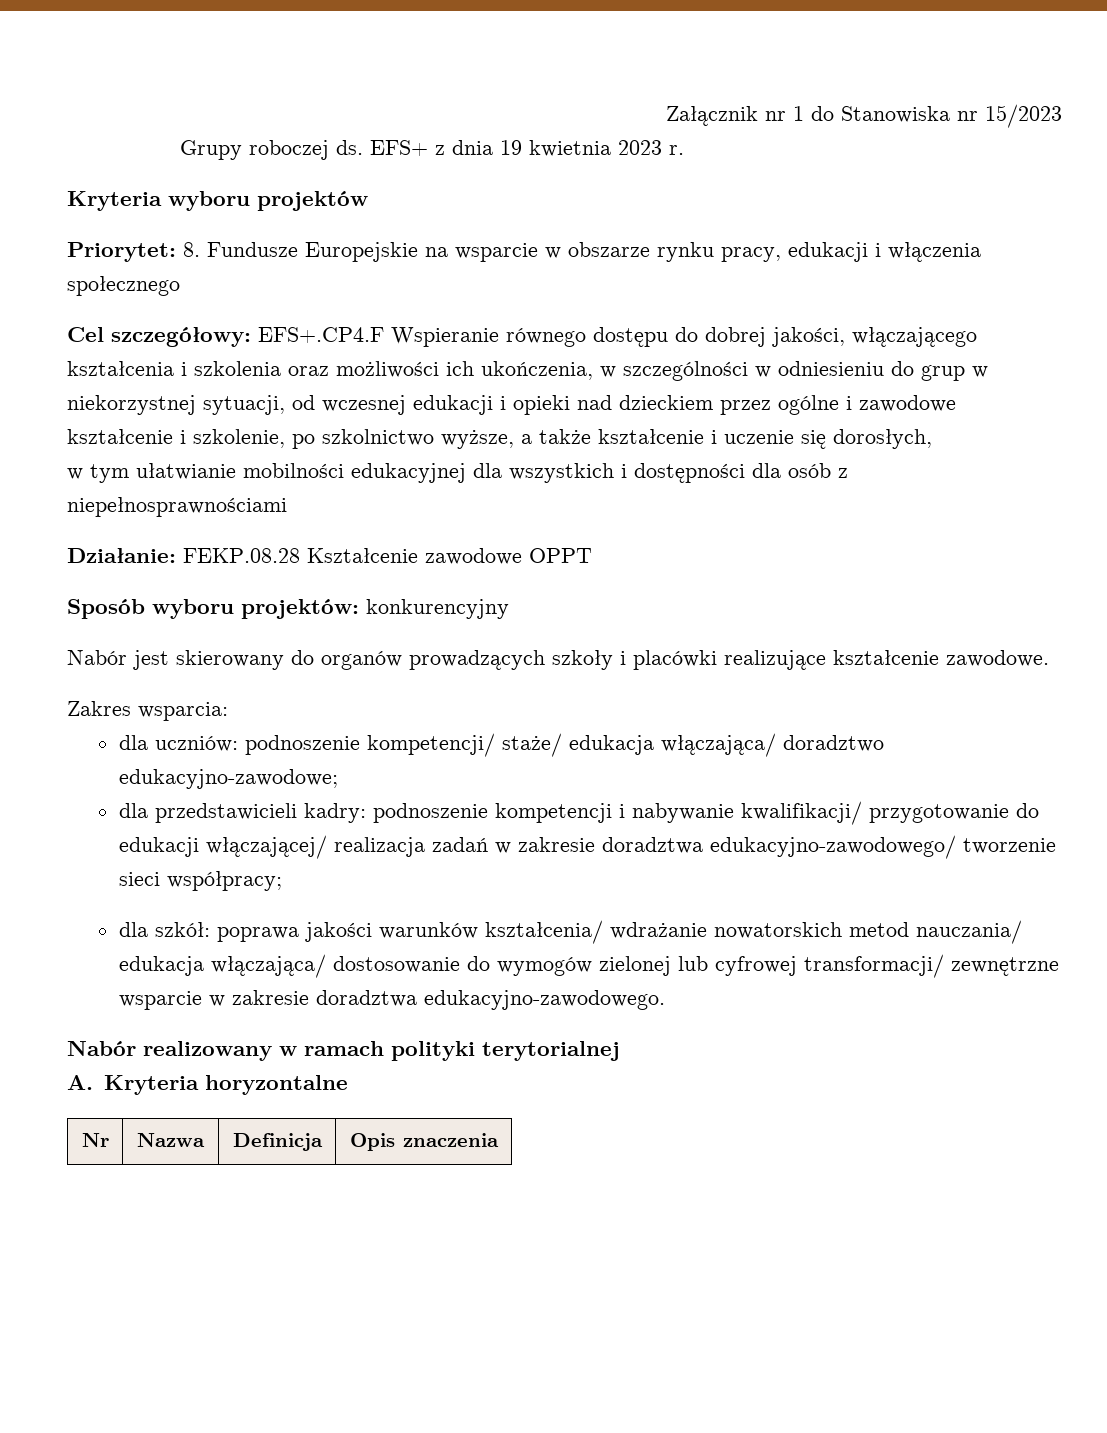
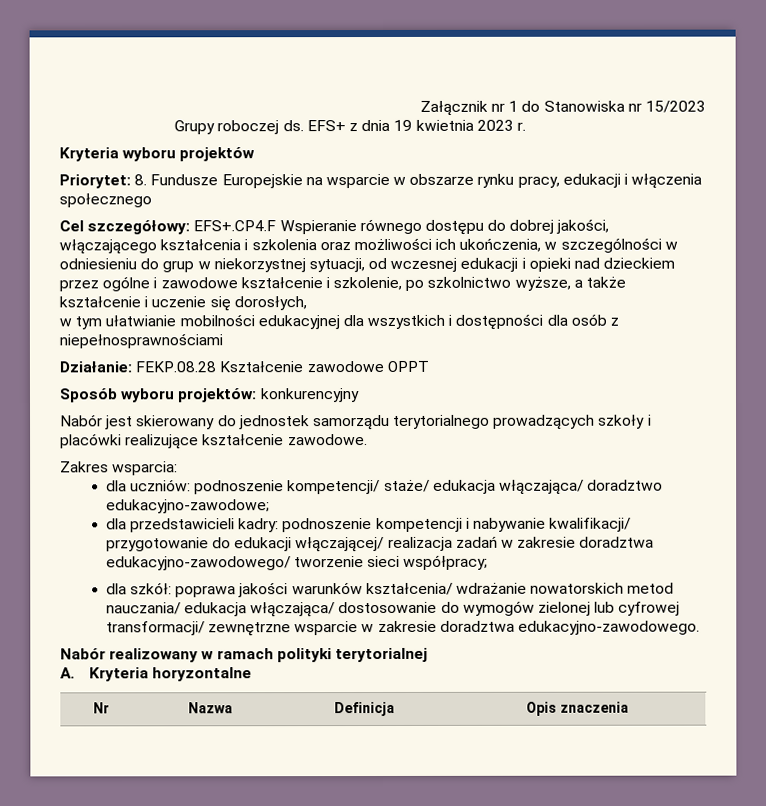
[321,651,402,670] organów -> [238,414,491,431] jednostek samorządu terytorialnego

